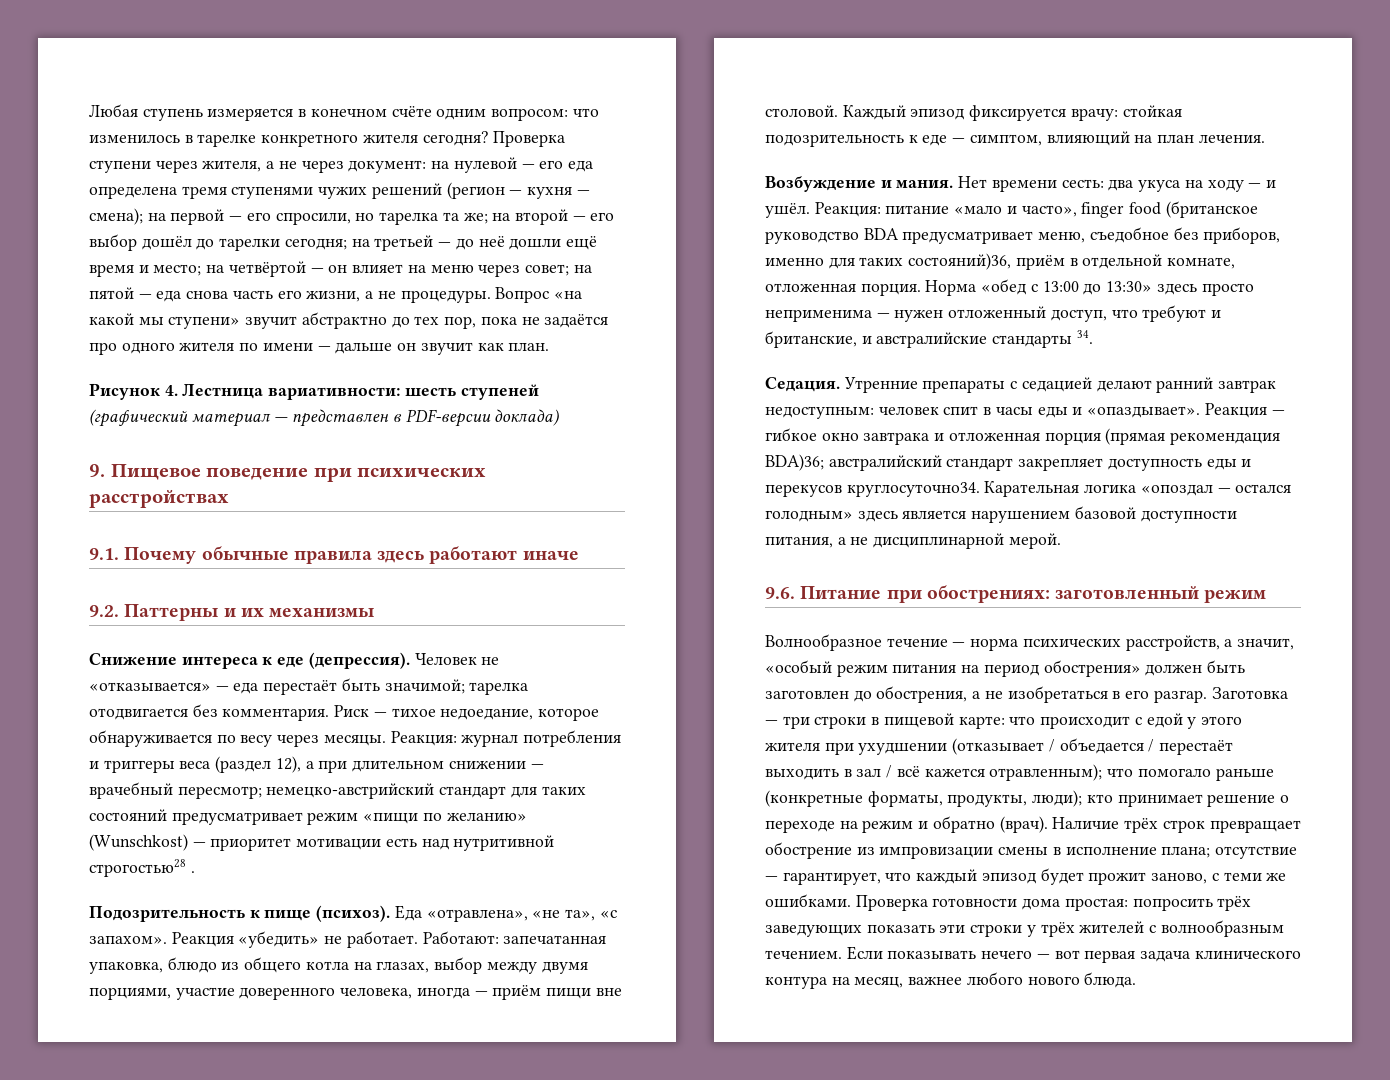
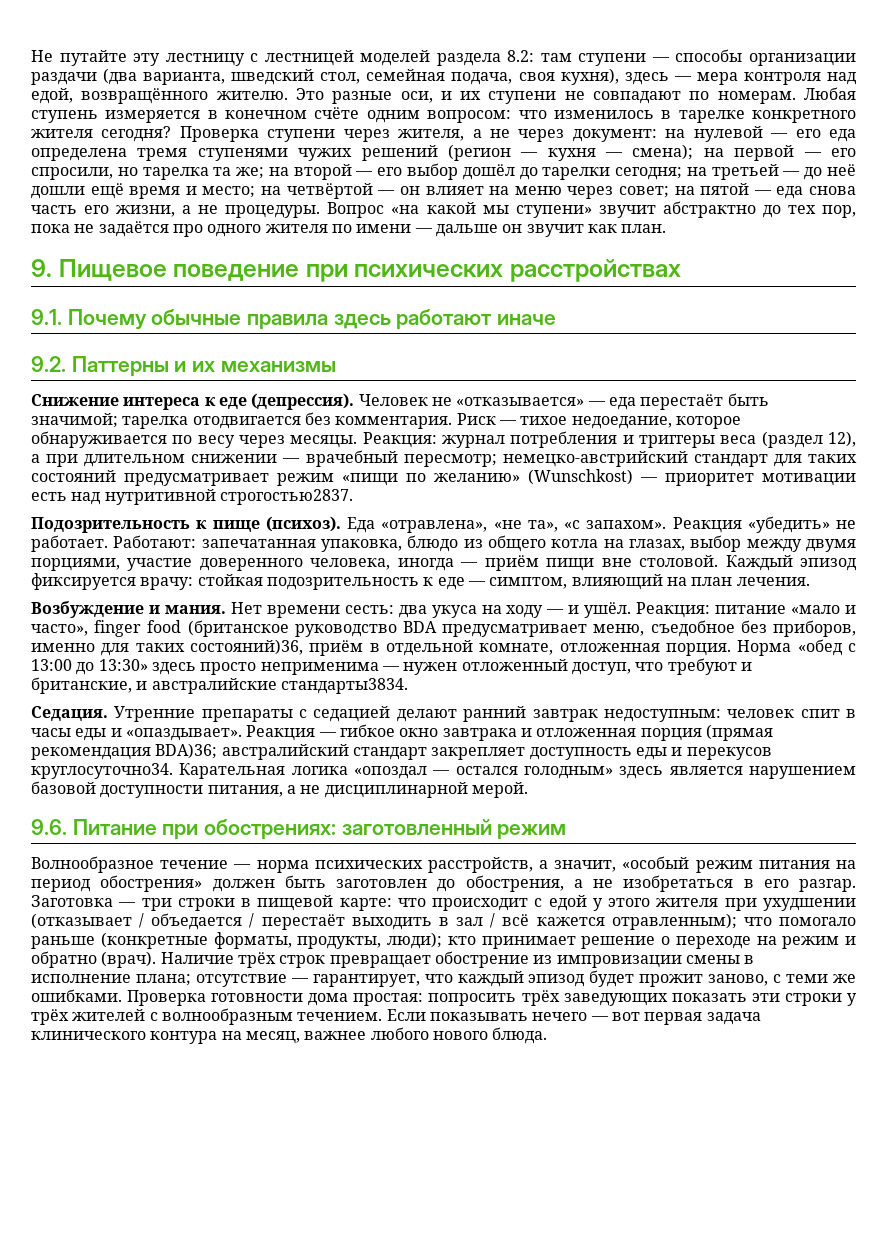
(89, 110) none -> [31,49,857,66] [31,68,857,85] [31,88,796,104] Не путайте эту лестницу с лестницей моделей раздела 8.2: там ступени — способы организации раздачи (два варианта, шведский стол, семейная подача, своя кухня), здесь — мера контроля над едой, возвращённого жителю. Это разные оси, и их ступени не совпадают по номерам.
[89,383,539,400] [89,409,560,427] // Рисунок 4. Лестница вариативности: шесть ступеней (графический материал — представлен в PDF-версии доклада) -> (667, 228) none
[89,859,195,877] строгостью28 . -> [219,489,353,505] строгостью2837.
[992,330,1093,348] стандарты 34. -> [280,678,408,694] стандарты3834.

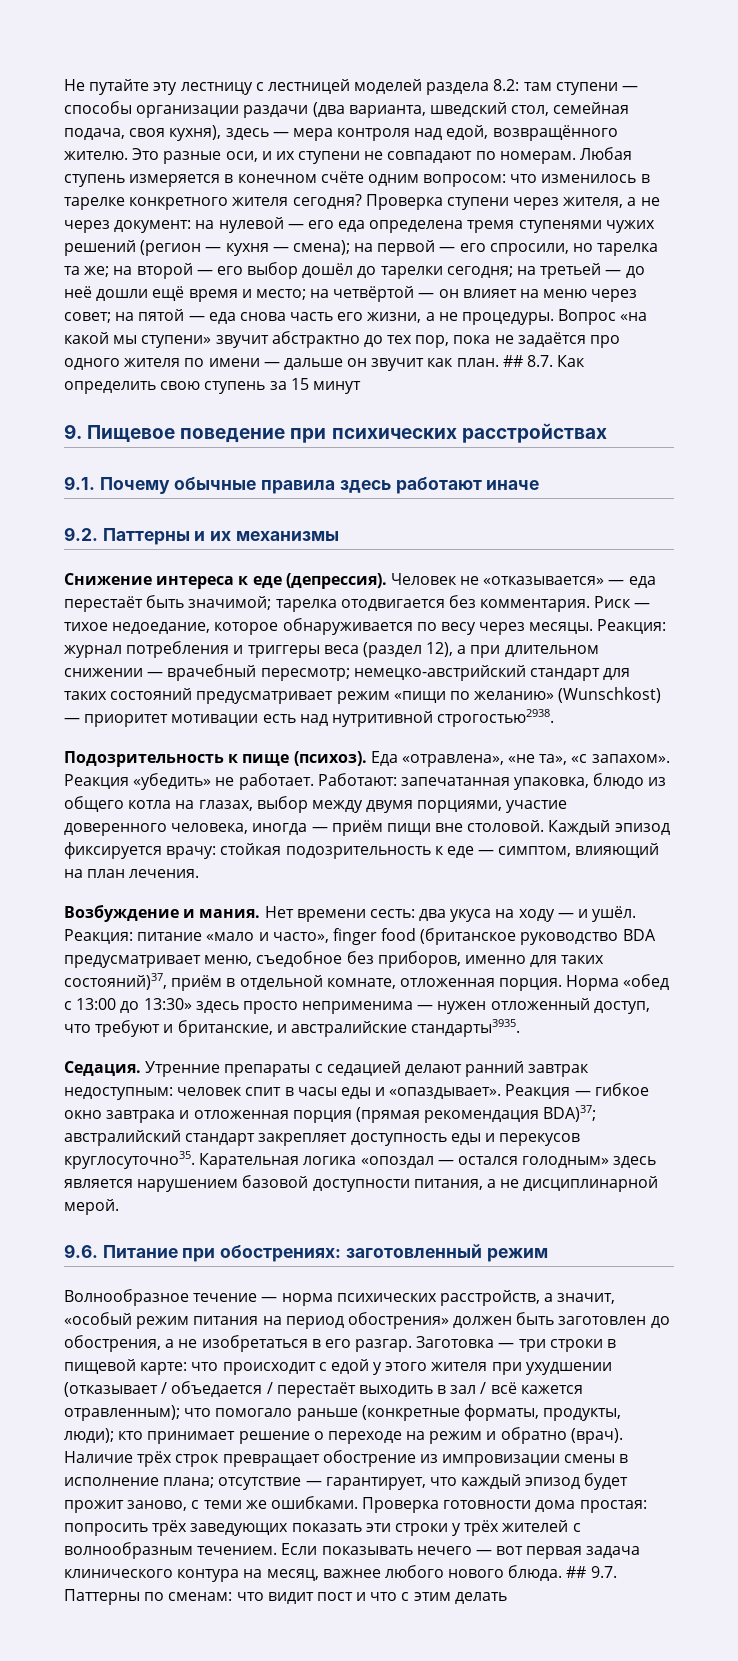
(667, 228) none -> [502,355,586,367] [64,378,361,394] ## 8.7. Как определить свою ступень за 15 минут
[219,489,353,505] строгостью2837. -> [437,709,555,727] строгостью2938.
[190,639,303,655] состояний)36, -> [64,973,167,990] состояний)37,
[280,678,408,694] стандарты3834. -> [411,1019,521,1037] стандарты3935.
[155,743,218,759] BDA)36; -> [543,1105,597,1122] BDA)37;
[31,763,173,779] круглосуточно34. -> [64,1151,195,1169] круглосуточно35.
(548, 1035) none -> [566,1566,617,1578] [64,1589,507,1605] ## 9.7. Паттерны по сменам: что видит пост и что с этим делать

